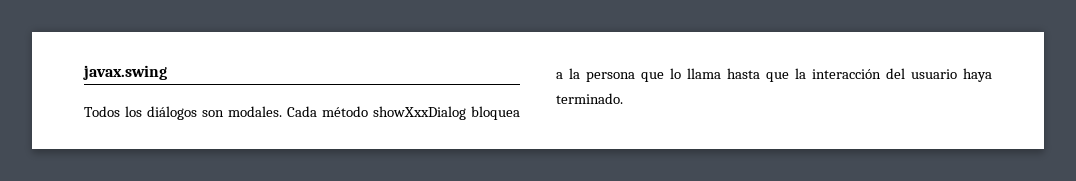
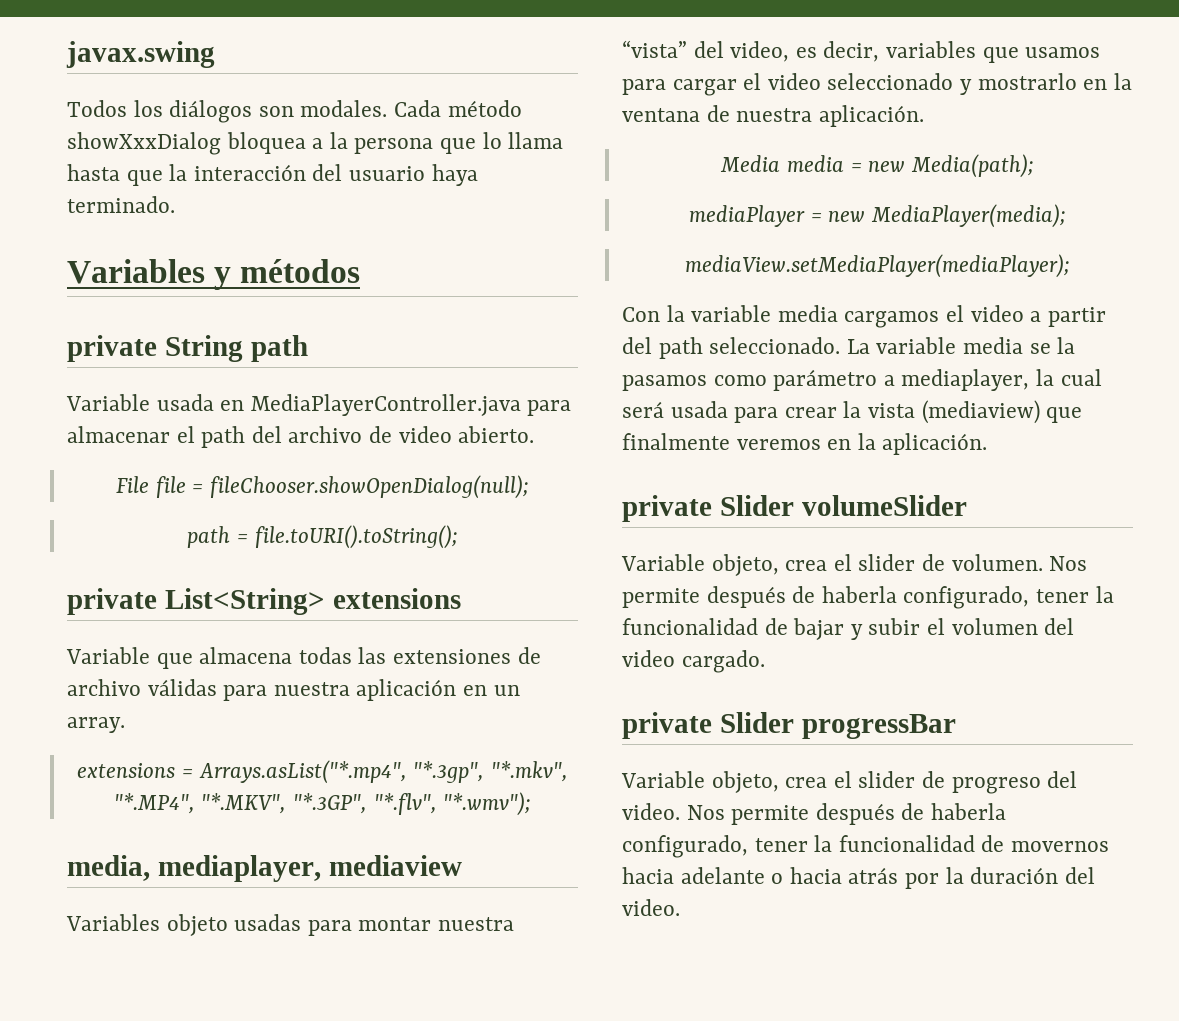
(623, 98) none -> [67,259,361,290] [67,335,308,362] [66,394,572,416] [67,426,535,448] [116,475,529,499] [187,525,458,549] [67,588,461,615] [66,647,541,669] [67,679,520,701] [67,717,125,733] [77,760,568,784] [113,792,532,816] [67,855,462,882] [66,914,515,936] [622,40,1101,63] [622,73,1132,96] [622,105,924,127] [720,154,1034,178] [689,204,1066,228] [685,254,1070,278] [622,305,1106,328] [622,337,1076,359] [622,369,1102,391] [622,400,1083,424] [622,433,988,455] [622,495,967,522] [621,554,1088,576] [622,586,1114,609] [622,618,1075,640] [622,650,765,673] [622,712,956,739] [621,771,1078,794] [622,803,1007,825] [622,835,1110,858] [622,867,1095,889] [622,899,680,916] // Variables y métodos // private String path // Variable usada en MediaPlayerController.java para almacenar el path del archivo de video abierto. // File file = fileChooser.showOpenDialog(null); // path = file.toURI().toString(); // private List<String> extensions // Variable que almacena todas las extensiones de archivo válidas para nuestra aplicación en un array. // extensions = Arrays.asList("*.mp4", "*.3gp", "*.mkv", "*.MP4", "*.MKV", "*.3GP", "*.flv", "*.wmv"); // media, mediaplayer, mediaview // Variables objeto usadas para montar nuestra “vista” del video, es decir, variables que usamos para cargar el video seleccionado y mostrarlo en la ventana de nuestra aplicación. // Media media = new Media(path); // mediaPlayer = new MediaPlayer(media); // mediaView.setMediaPlayer(mediaPlayer); // Con la variable media cargamos el video a partir del path seleccionado. La variable media se la pasamos como parámetro a mediaplayer, la cual será usada para crear la vista (mediaview) que finalmente veremos en la aplicación. // private Slider volumeSlider // Variable objeto, crea el slider de volumen. Nos permite después de haberla configurado, tener la funcionalidad de bajar y subir el volumen del video cargado. // private Slider progressBar // Variable objeto, crea el slider de progreso del video. Nos permite después de haberla configurado, tener la funcionalidad de movernos hacia adelante o hacia atrás por la duración del video.

